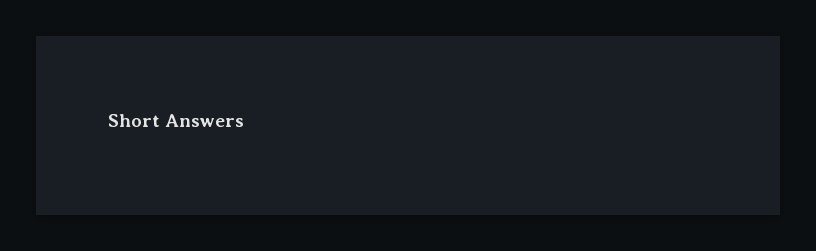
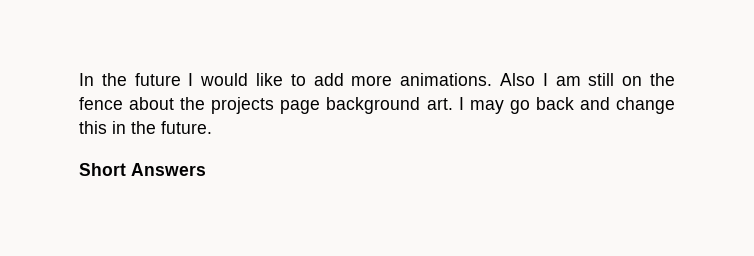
(108, 120) none -> [79,73,675,86] [79,97,675,114] [79,121,212,134] In the future I would like to add more animations. Also I am still on the fence about the projects page background art. I may go back and change this in the future. //

